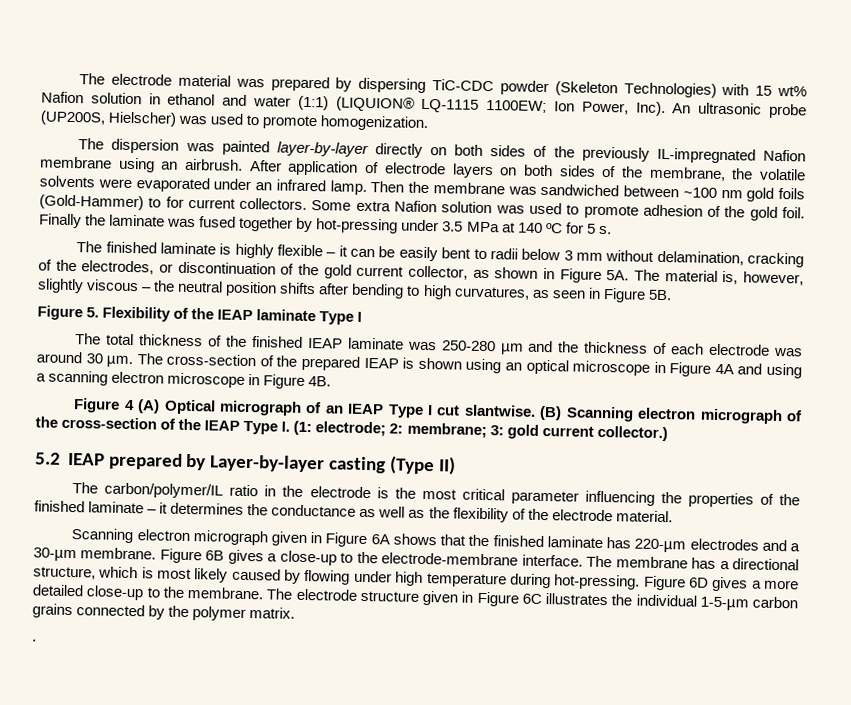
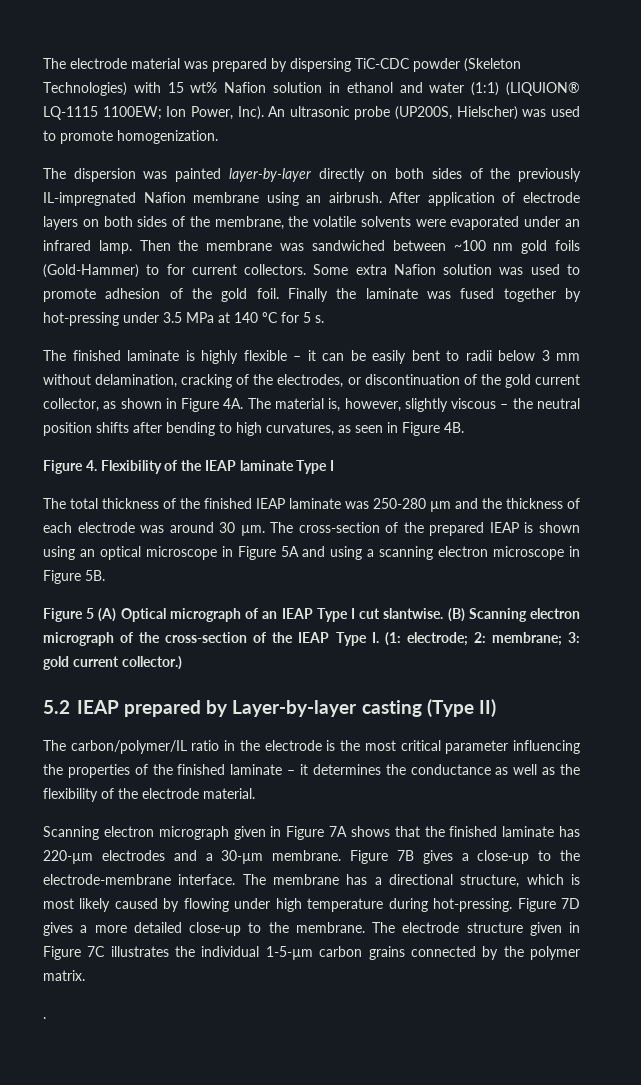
[606,270,630,281] 5A. -> [223,398,244,409] 4A.
[647,289,672,301] [37,305,100,321] 5B. // Figure 5. -> [444,422,464,433] [43,460,97,474] 4B. // Figure 4.
[714,363,734,375] 4A -> [280,546,299,557] 5A
[308,376,332,387] [73,398,135,413] 4B. // Figure 4 -> [85,570,105,581] [43,608,95,622] 5B. // Figure 5
[370,534,390,545] 6A -> [329,826,348,837] 7A
[205,550,225,561] 6B -> [396,850,414,861] 7B
[688,577,709,588] 6D -> [561,898,580,909] 7D
[521,593,542,605] 6C -> [87,946,106,957] 7C

